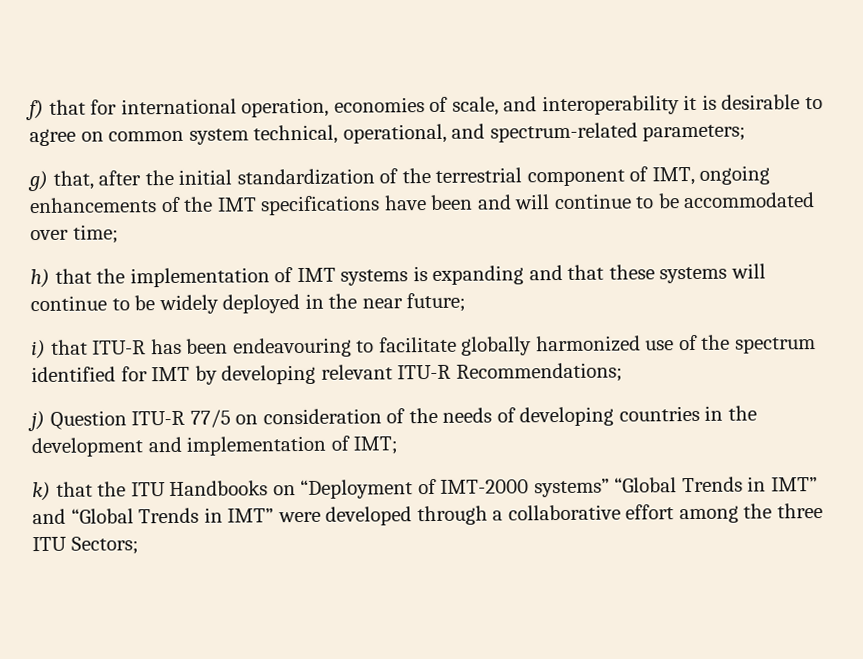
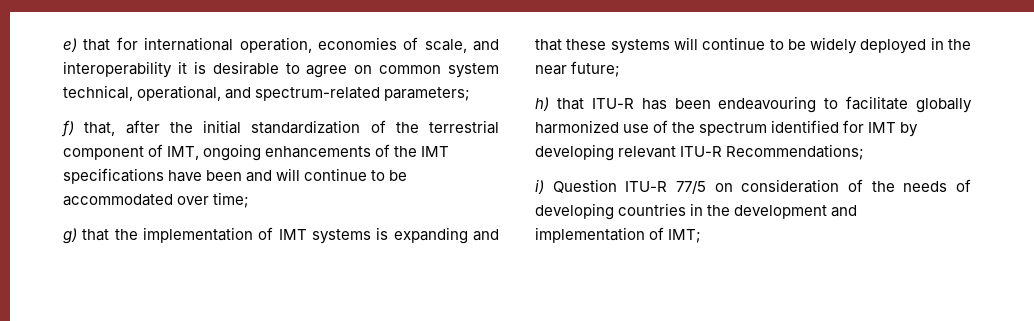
[25,99,44,121] f) -> [63,38,77,52] e)
[27,170,48,192] g) -> [61,120,74,137] f)
[30,268,50,289] h) -> [63,228,77,244] g)
[31,339,46,360] i) -> [535,97,549,111] h)
[27,410,45,432] j) -> [535,179,544,194] i)
[32,476,818,502] [32,503,823,526] [32,536,139,555] // k) that the ITU Handbooks on “Deployment of IMT-2000 systems” “Global Trends in IMT” and “Global Trends in IMT” were developed through a collaborative effort among the three ITU Sectors; -> (702, 236) none

